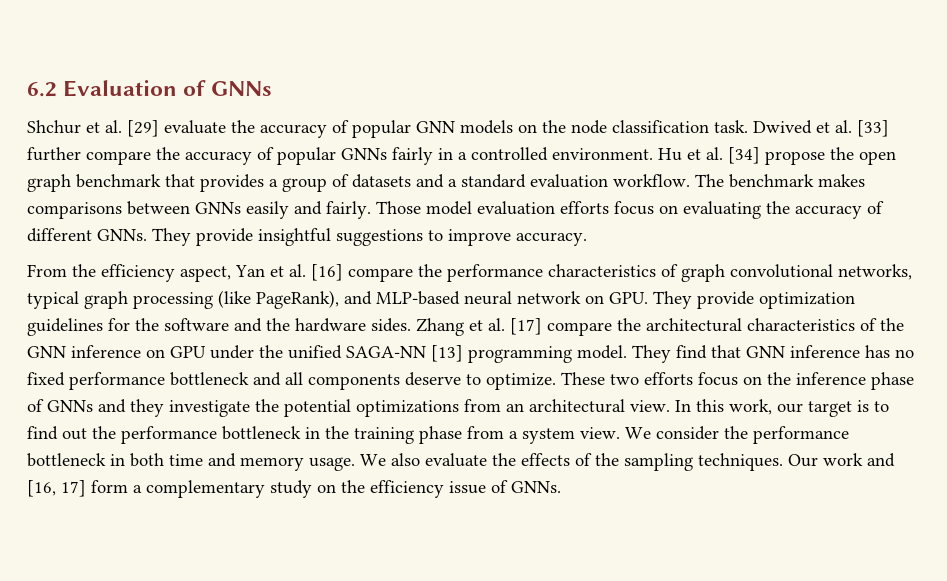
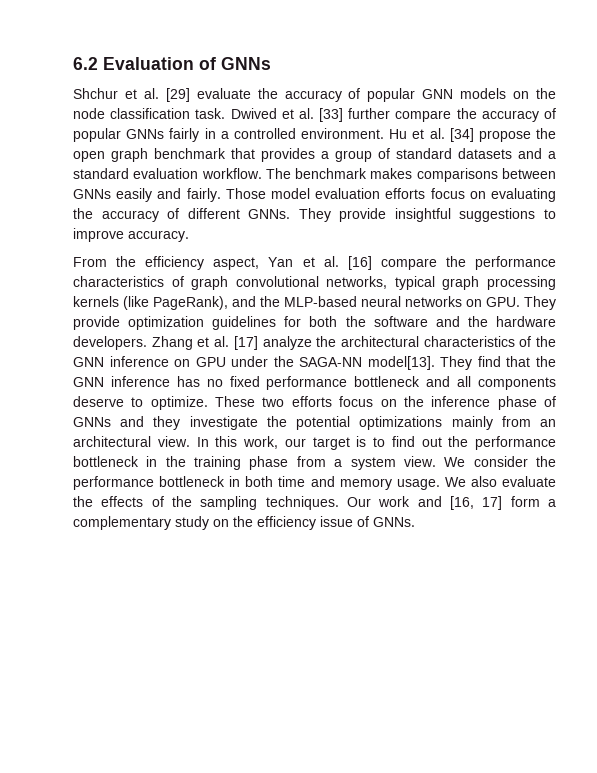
(349, 180) none -> [396,148,452,159] standard
(213, 300) none -> [73,296,119,307] kernels
(372, 298) none -> [260,296,280,307] the
[517,291,581,304] network -> [405,296,462,307] networks
(130, 324) none -> [309,316,338,327] both
[371,318,411,332] sides. -> [73,336,147,350] developers.
[547,322,612,336] compare -> [262,336,312,350] analyze
[288,345,627,363] unified SAGA-NN [13] programming model. -> [299,356,435,370] SAGA-NN model[13].
(741, 351) none -> [536,356,556,367] the
(459, 408) none -> [451,416,493,430] mainly

